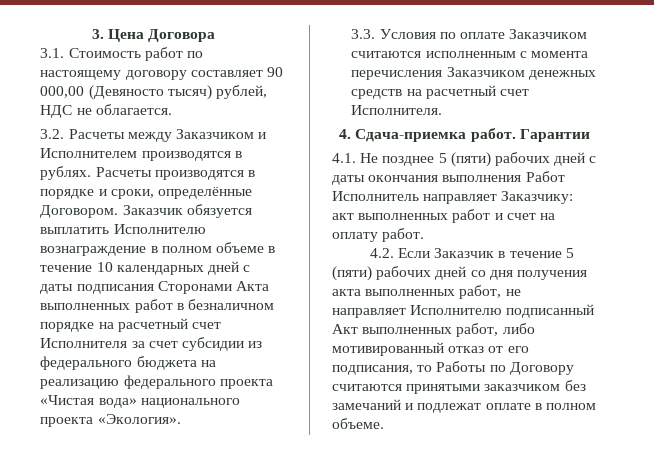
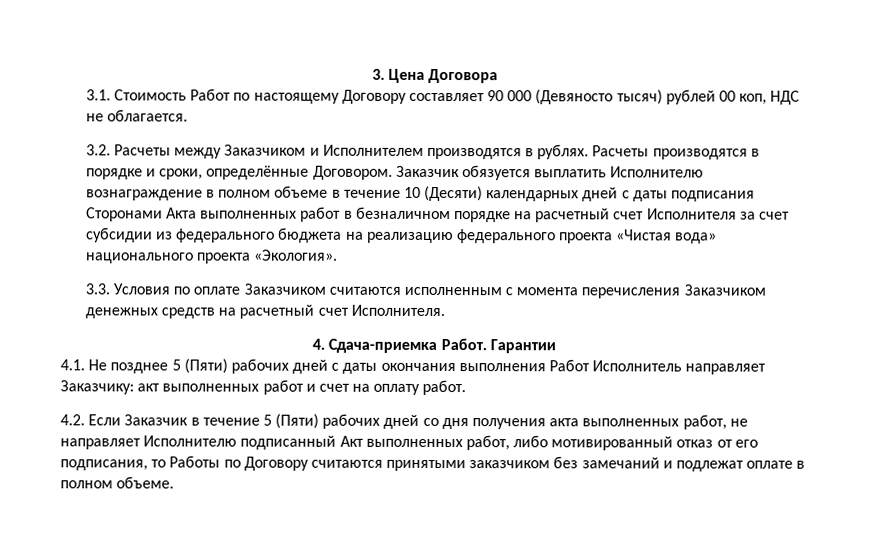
[144,47,183,61] работ -> [190,88,232,101] Работ
[125,70,187,80] договору -> [341,89,407,104] Договору
[40,86,85,98] 000,00 -> [507,90,533,102] 000
[215,85,267,99] рублей, -> [665,89,768,105] рублей 00 коп,
(113, 267) none -> [424,185,484,202] (Десяти)
[470,128,516,142] работ. -> [440,338,487,351] Работ.
[450,152,491,167] (пяти) -> [183,358,228,374] (Пяти)
[332,266,372,281] (пяти) -> [275,413,320,429] (Пяти)

